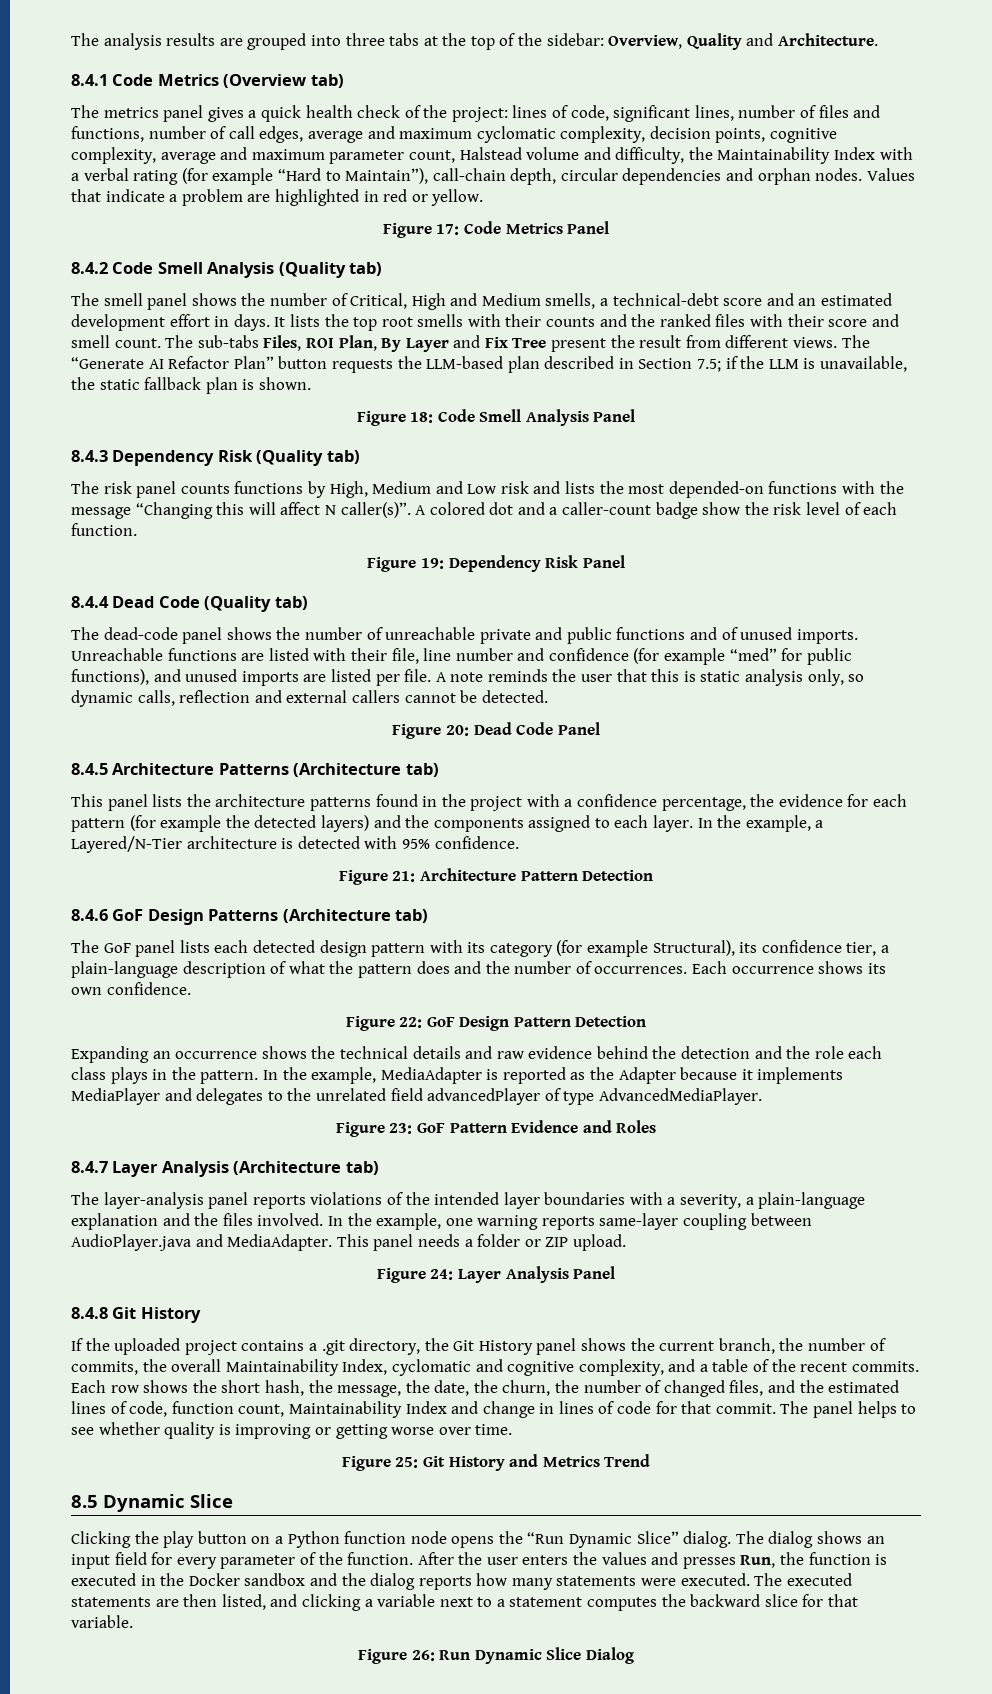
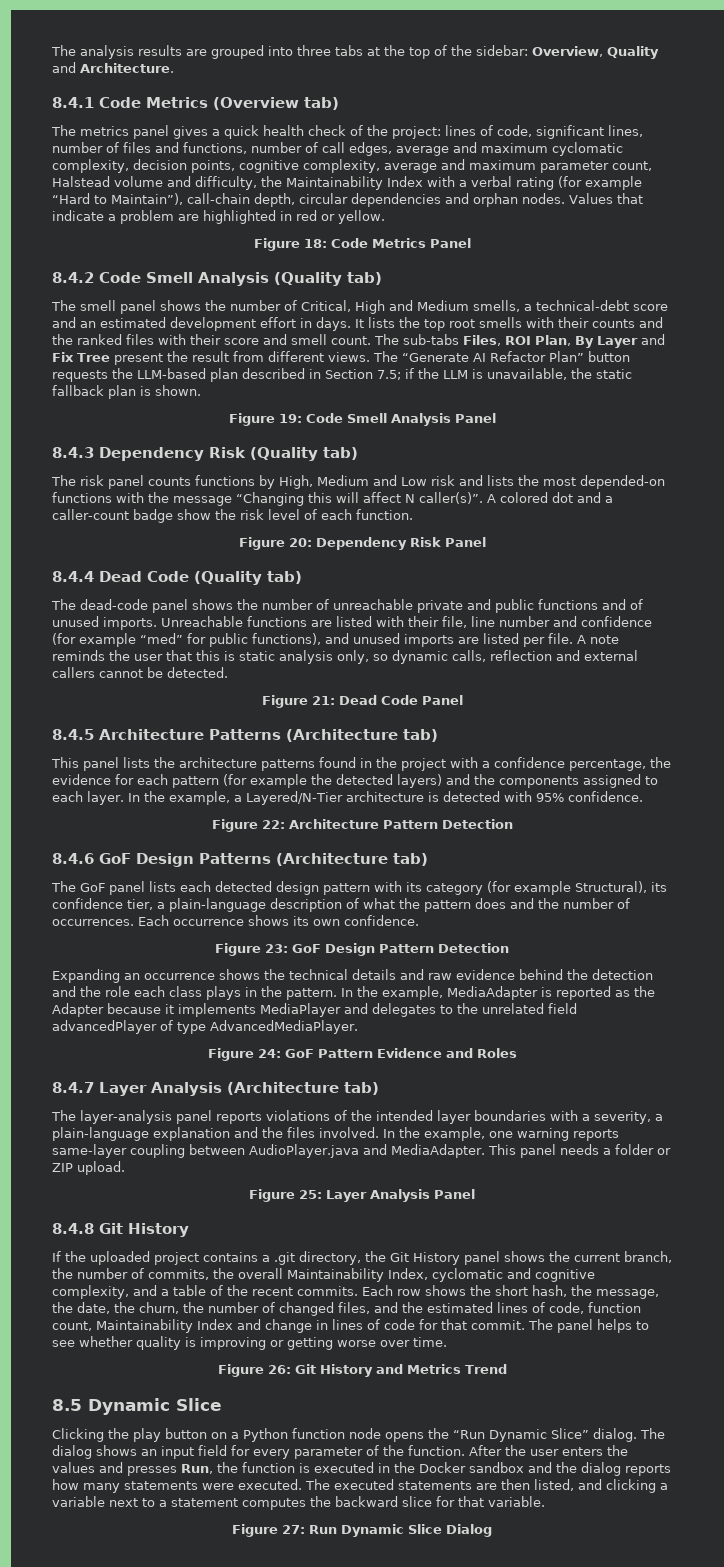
[436,224,460,235] 17: -> [303,239,327,248] 18:
[410,412,434,423] 18: -> [278,414,302,423] 19:
[420,558,444,569] 19: -> [288,538,312,547] 20:
[445,725,469,736] 20: -> [311,696,335,705] 21:
[392,871,416,882] 21: -> [261,820,285,829] 22:
[399,1017,423,1028] 22: -> [265,944,288,953] 23:
[389,1123,413,1134] 23: -> [257,1049,281,1058] 24:
[430,1269,454,1280] 24: -> [299,1190,322,1199] 25:
[395,1457,419,1468] 25: -> [267,1365,291,1374] 26:
[411,1650,435,1661] 26: -> [282,1525,305,1534] 27:

